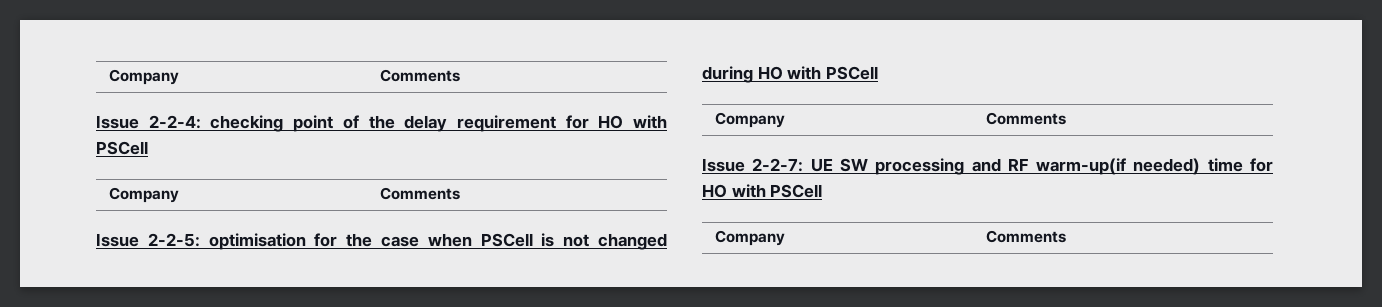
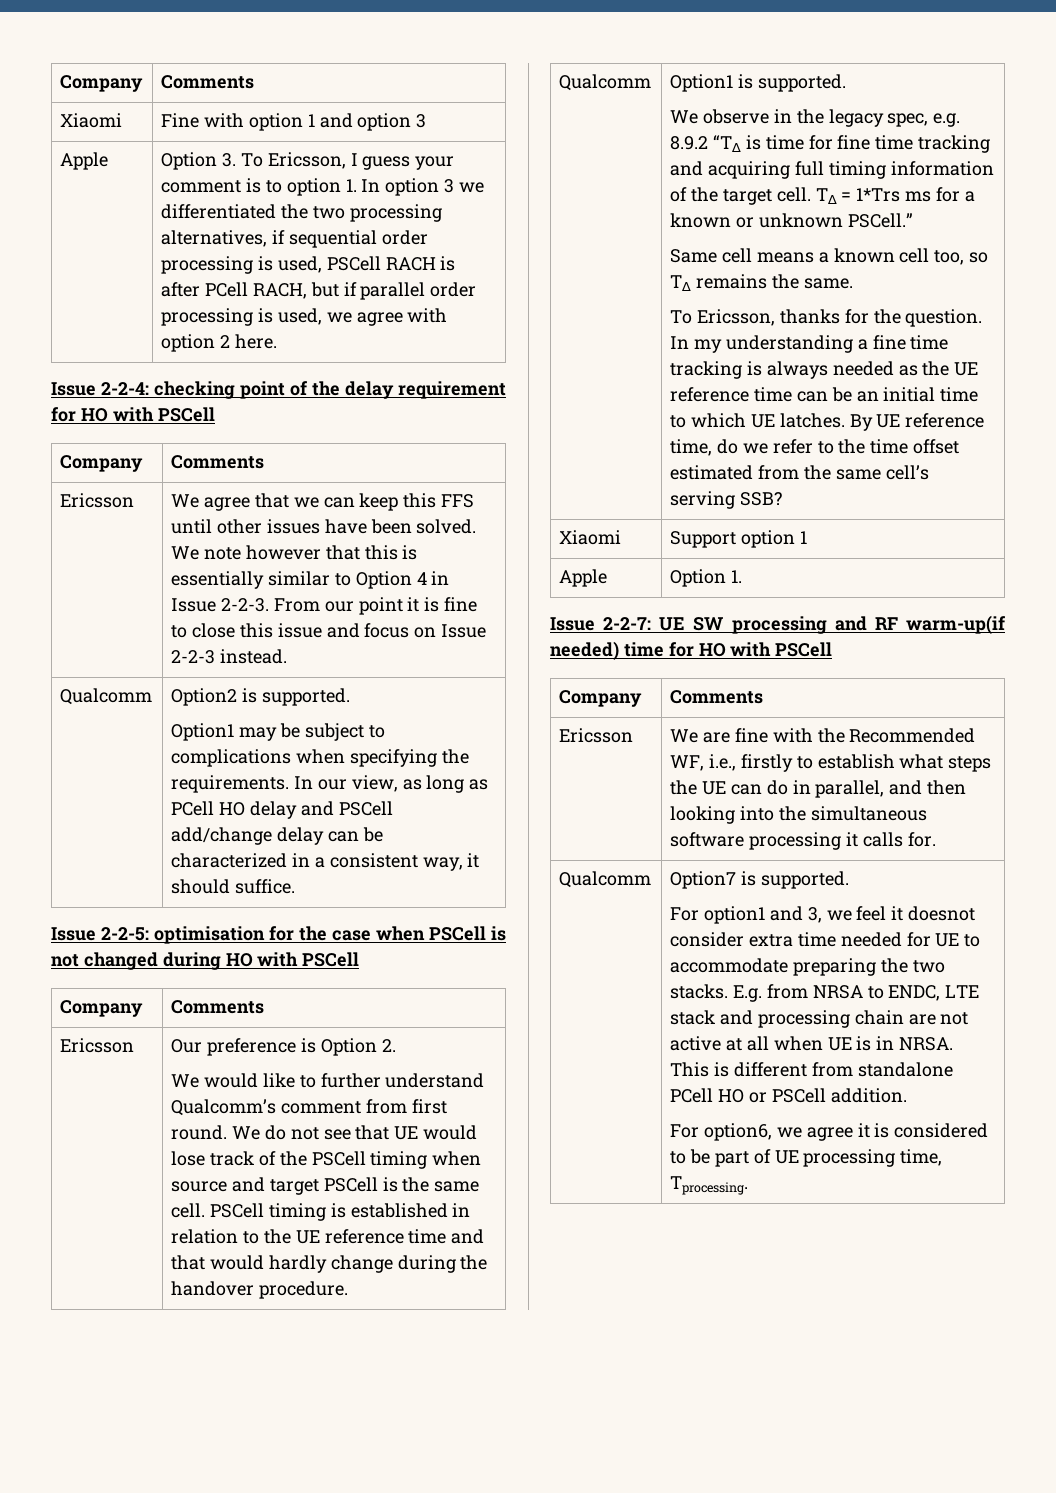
[109,69,180,85] [380,69,461,82] Company | Comments -> [60,75,144,92] [161,75,255,89] [60,113,123,128] [161,113,427,131] [60,152,109,170] [161,152,455,170] [161,178,485,196] [161,204,442,222] [161,230,428,248] [161,256,456,274] [161,282,477,300] [161,308,448,326] [161,334,277,352] Company | Comments // Xiaomi | Fine with option 1 and option 3 // Apple | Option 3. To Ericsson, I guess your comment is to option 1. In option 3 we differentiated the two processing alternatives, if sequential order processing is used, PSCell RACH is after PCell RACH, but if parallel order processing is used, we agree with option 2 here.
(461, 193) none -> [60,493,135,508] [171,493,475,511] [171,519,477,534] [171,545,418,560] [171,571,450,589] [171,597,478,615] [171,623,487,638] [171,649,288,664] [60,688,153,705] [171,688,350,706] [171,723,385,741] [171,749,469,767] [171,775,489,793] [171,801,393,819] [171,827,383,845] [171,853,480,871] [171,879,296,894] // Ericsson | We agree that we can keep this FFS until other issues have been solved. We note however that this is essentially similar to Option 4 in Issue 2-2-3. From our point it is fine to close this issue and focus on Issue 2-2-3 instead. // Qualcomm | Option2 is supported. // Option1 may be subject to complications when specifying the requirements. In our view, as long as PCell HO delay and PSCell add/change delay can be characterized in a consistent way, it should suffice.
(1067, 118) none -> [60,1038,135,1053] [171,1038,396,1056] [171,1073,485,1088] [171,1099,447,1116] [171,1125,478,1140] [171,1151,482,1169] [171,1177,480,1195] [171,1203,471,1221] [171,1229,485,1244] [171,1255,488,1273] [171,1281,349,1299] [559,74,652,91] [670,74,846,92] [670,109,961,127] [670,135,991,153] [670,161,994,179] [670,187,975,205] [670,213,913,228] [670,248,989,265] [670,274,853,291] [670,309,983,327] [670,335,949,353] [670,361,979,379] [670,387,979,402] [670,413,985,431] [670,439,960,456] [670,465,929,480] [670,491,783,509] [559,530,622,545] [670,530,807,548] [559,569,608,587] [670,569,743,587] // Ericsson | Our preference is Option 2. // We would like to further understand Qualcomm’s comment from first round. We do not see that UE would lose track of the PSCell timing when source and target PSCell is the same cell. PSCell timing is established in relation to the UE reference time and that would hardly change during the handover procedure. // Qualcomm | Option1 is supported. // We observe in the legacy spec, e.g. 8.9.2 “T∆ is time for fine time tracking and acquiring full timing information of the target cell. T∆ = 1*Trs ms for a known or unknown PSCell.” // Same cell means a known cell too, so T∆ remains the same. // To Ericsson, thanks for the question. In my understanding a fine time tracking is always needed as the UE reference time can be an initial time to which UE latches. By UE reference time, do we refer to the time offset estimated from the same cell’s serving SSB? // Xiaomi | Support option 1 // Apple | Option 1.
(1067, 236) none -> [559,728,634,743] [670,728,976,743] [670,754,992,772] [670,780,967,798] [670,806,927,824] [670,832,936,850] [559,871,652,888] [670,871,849,889] [670,906,976,924] [670,932,981,947] [670,958,945,976] [670,984,980,1002] [670,1010,969,1028] [670,1036,954,1051] [670,1062,953,1077] [670,1088,907,1103] [670,1123,989,1141] [670,1149,943,1167] [670,1176,749,1195] // Ericsson | We are fine with the Recommended WF, i.e., firstly to establish what steps the UE can do in parallel, and then looking into the simultaneous software processing it calls for. // Qualcomm | Option7 is supported. // For option1 and 3, we feel it doesnot consider extra time needed for UE to accommodate preparing the two stacks. E.g. from NRSA to ENDC, LTE stack and processing chain are not active at all when UE is in NRSA. This is different from standalone PCell HO or PSCell addition. // For option6, we agree it is considered to be part of UE processing time, Tprocessing.

